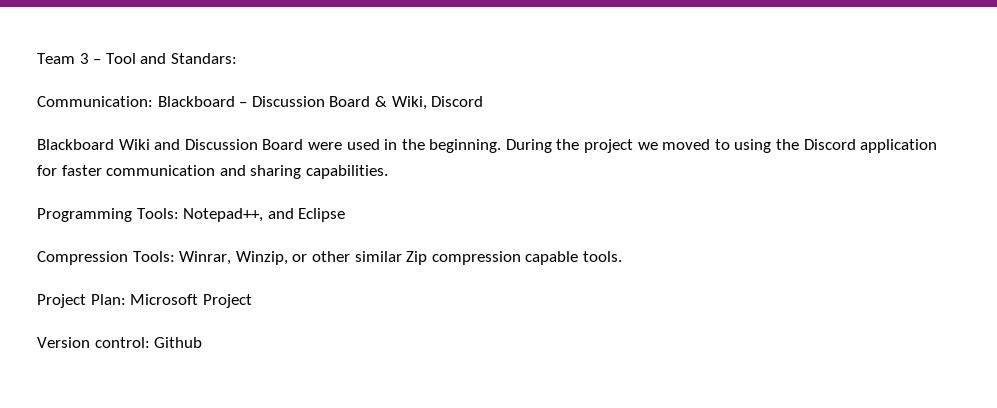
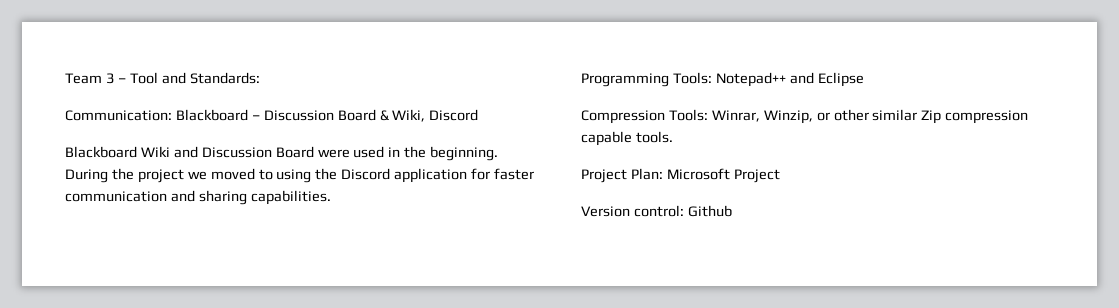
[170,53,237,64] Standars: -> [189,72,260,84] Standards:
[183,208,264,222] Notepad++, -> [715,72,786,87] Notepad++

